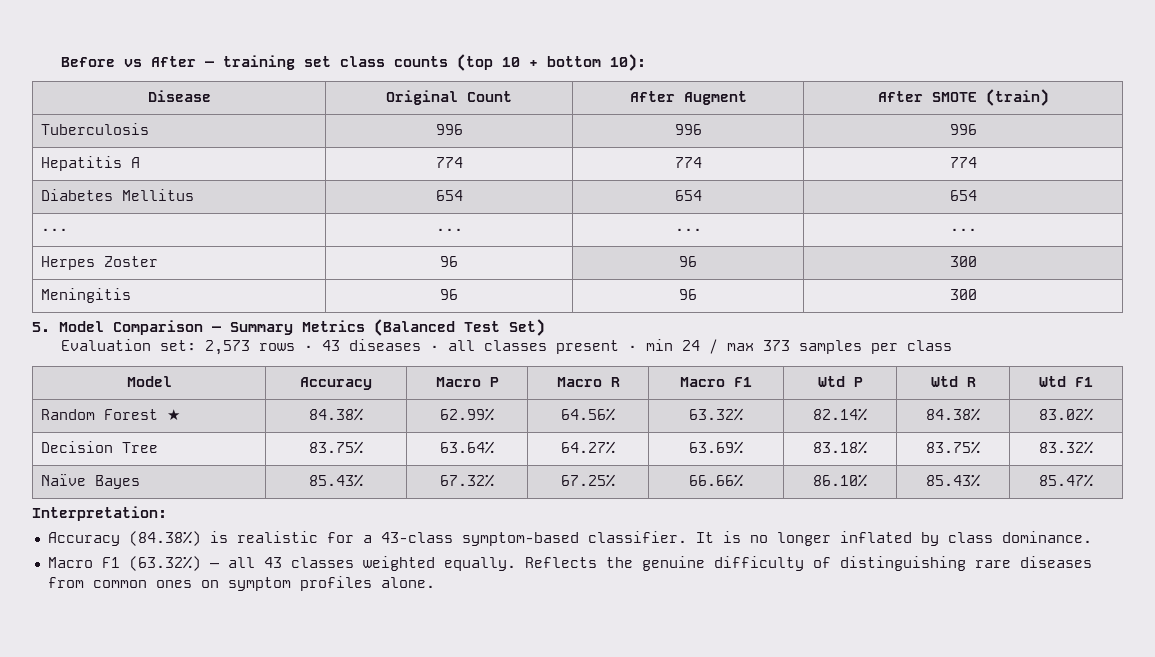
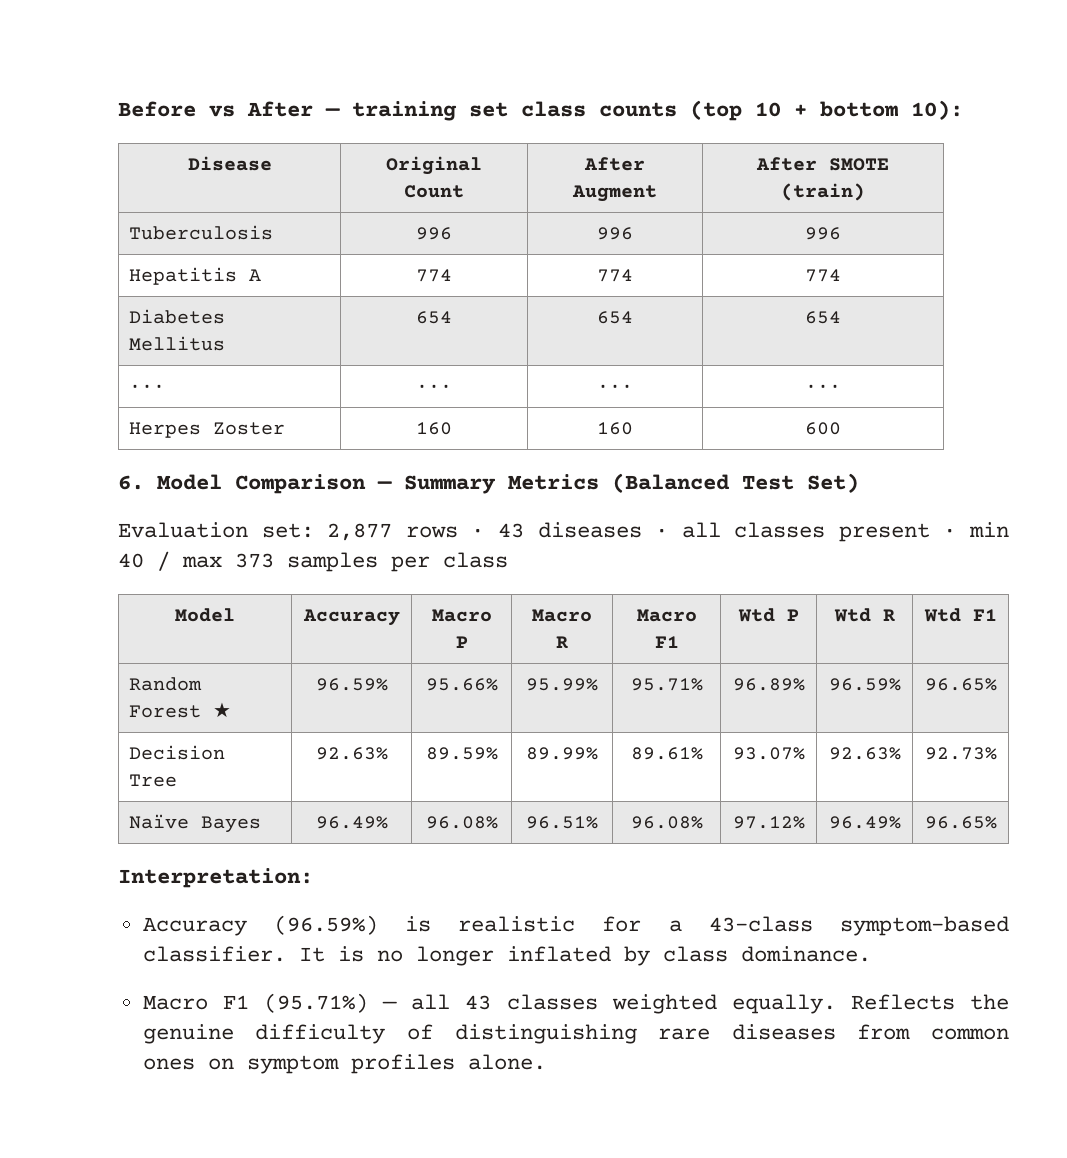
[440,256,458,267] [679,256,698,267] [949,256,977,267] [40,288,131,303] [440,289,458,300] [679,289,698,300] [949,289,977,300] [32,322,50,332] 96 | 96 | 300 // Meningitis | 96 | 96 | 300 // 5. -> [416,422,452,435] [597,422,633,435] [805,422,841,435] [118,475,144,490] 160 | 160 | 600 // 6.
[205,340,251,355] 2,573 -> [327,523,393,541] 2,877
[682,340,701,351] 24 -> [118,553,144,568] 40
[309,408,363,421] [440,408,494,421] [561,408,615,421] [689,408,743,421] [813,408,867,421] [926,408,980,421] [1039,408,1093,421] [40,441,158,453] [309,441,363,454] [440,441,494,454] [561,441,615,454] [689,441,743,454] [813,441,867,454] [926,441,980,454] [1039,441,1093,454] [40,474,140,489] [309,474,363,487] [440,474,494,487] [561,474,615,487] [689,474,743,487] [813,474,867,487] [926,474,980,487] [1039,474,1093,487] 84.38% | 62.99% | 64.56% | 63.32% | 82.14% | 84.38% | 83.02% // Decision Tree | 83.75% | 63.64% | 64.27% | 63.69% | 83.18% | 83.75% | 83.32% // Naïve Bayes | 85.43% | 67.32% | 67.25% | 66.66% | 86.10% | 85.43% | 85.47% -> [315,678,388,691] [425,678,498,691] [526,678,598,691] [630,678,703,691] [732,678,805,691] [828,678,901,691] [924,678,997,691] [129,745,226,760] [129,774,178,787] [315,747,388,760] [425,747,498,760] [526,747,598,760] [630,747,703,760] [732,747,805,760] [828,747,901,760] [924,747,997,760] [129,814,262,833] [315,816,388,829] [425,816,498,829] [526,816,598,829] [630,816,703,829] [732,816,805,829] [828,816,901,829] [924,816,997,829] 96.59% | 95.66% | 95.99% | 95.71% | 96.89% | 96.59% | 96.65% // Decision Tree | 92.63% | 89.59% | 89.99% | 89.61% | 93.07% | 92.63% | 92.73% // Naïve Bayes | 96.49% | 96.08% | 96.51% | 96.08% | 97.12% | 96.49% | 96.65%
[128,531,201,546] (84.38%) -> [273,915,378,935] (96.59%)
[128,556,201,571] (63.32%) -> [264,993,368,1013] (95.71%)

